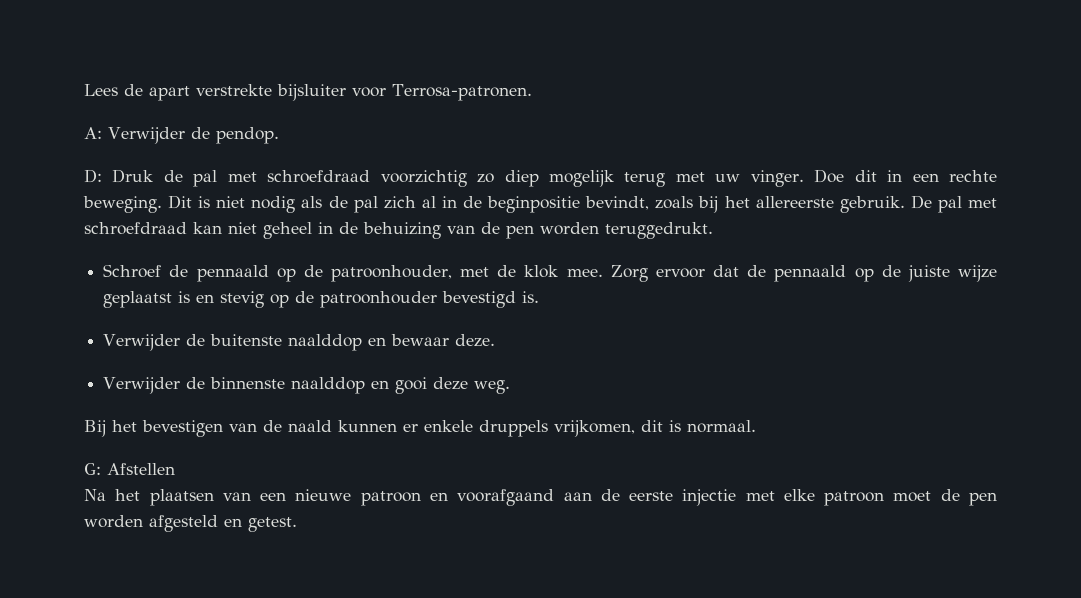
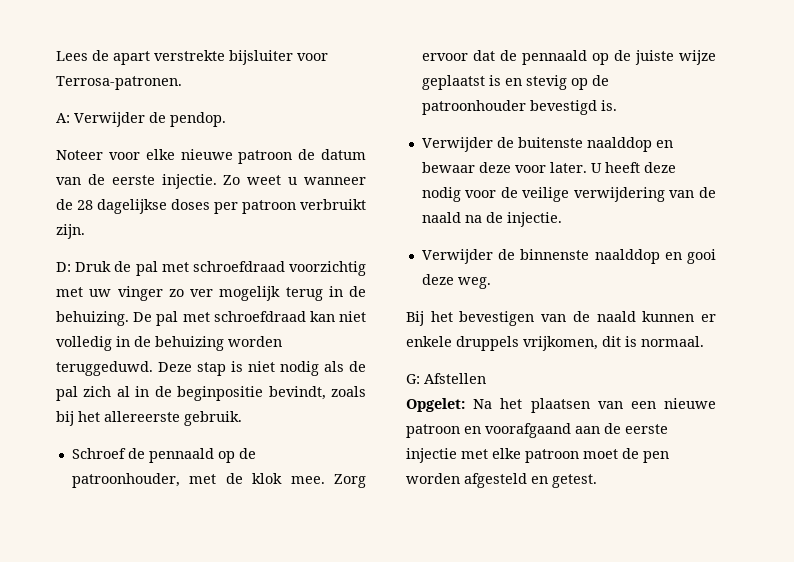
(279, 135) none -> [56,149,366,164] [56,174,366,189] [56,199,366,214] [56,224,85,239] // Noteer voor elke nieuwe patroon de datum van de eerste injectie. Zo weet u wanneer de 28 dagelijkse doses per patroon verbruikt zijn.
[477,169,997,187] [83,195,193,213] zo diep mogelijk terug met uw vinger. Doe dit in een rechte beweging. Dit -> [56,286,366,301] [56,311,366,326] [56,336,282,351] [56,361,226,376] met uw vinger zo ver mogelijk terug in de behuizing. De pal met schroefdraad kan niet volledig in de behuizing worden teruggeduwd. Deze stap
[910,195,997,213] [84,222,713,239] De pal met schroefdraad kan niet geheel in de behuizing van de pen worden teruggedrukt. -> (242, 418) none
[455,334,496,347] deze. -> [478,162,676,173] [421,187,716,202] [421,212,562,227] deze voor later. U heeft deze nodig voor de veilige verwijdering van de naald na de injectie.
(175, 469) none -> [406,398,465,412] Opgelet:

